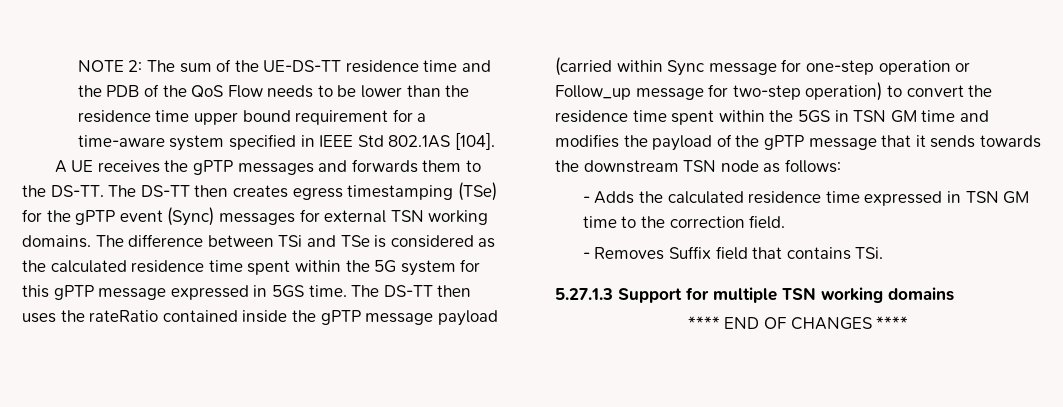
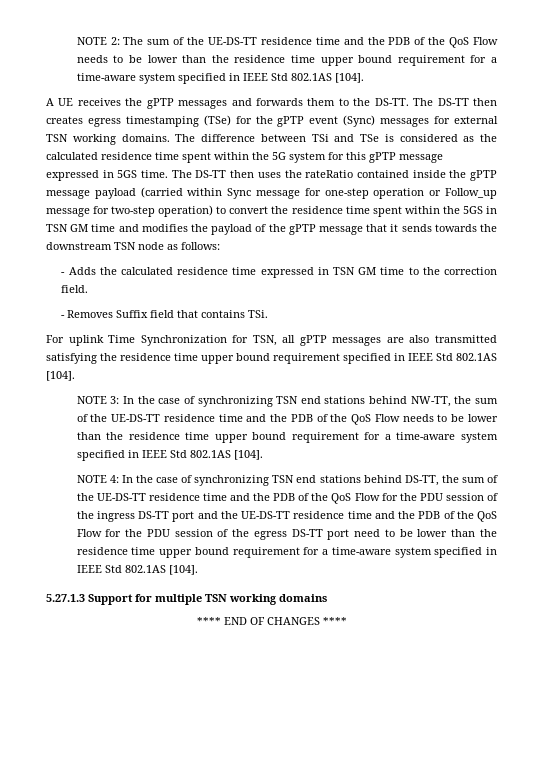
(884, 253) none -> [46,335,497,346] [46,353,497,364] [46,371,75,381] [76,396,499,407] [76,414,499,425] [76,432,498,443] [76,450,263,461] [76,475,498,486] [76,493,498,504] [76,511,498,522] [76,529,498,540] [76,547,498,558] [76,565,198,575] // For uplink Time Synchronization for TSN, all gPTP messages are also transmitted satisfying the residence time upper bound requirement specified in IEEE Std 802.1AS [104]. // NOTE 3: In the case of synchronizing TSN end stations behind NW-TT, the sum of the UE-DS-TT residence time and the PDB of the QoS Flow needs to be lower than the residence time upper bound requirement for a time-aware system specified in IEEE Std 802.1AS [104]. // NOTE 4: In the case of synchronizing TSN end stations behind DS-TT, the sum of the UE-DS-TT residence time and the PDB of the QoS Flow for the PDU session of the ingress DS-TT port and the UE-DS-TT residence time and the PDB of the QoS Flow for the PDU session of the egress DS-TT port need to be lower than the residence time upper bound requirement for a time-aware system specified in IEEE Std 802.1AS [104].

